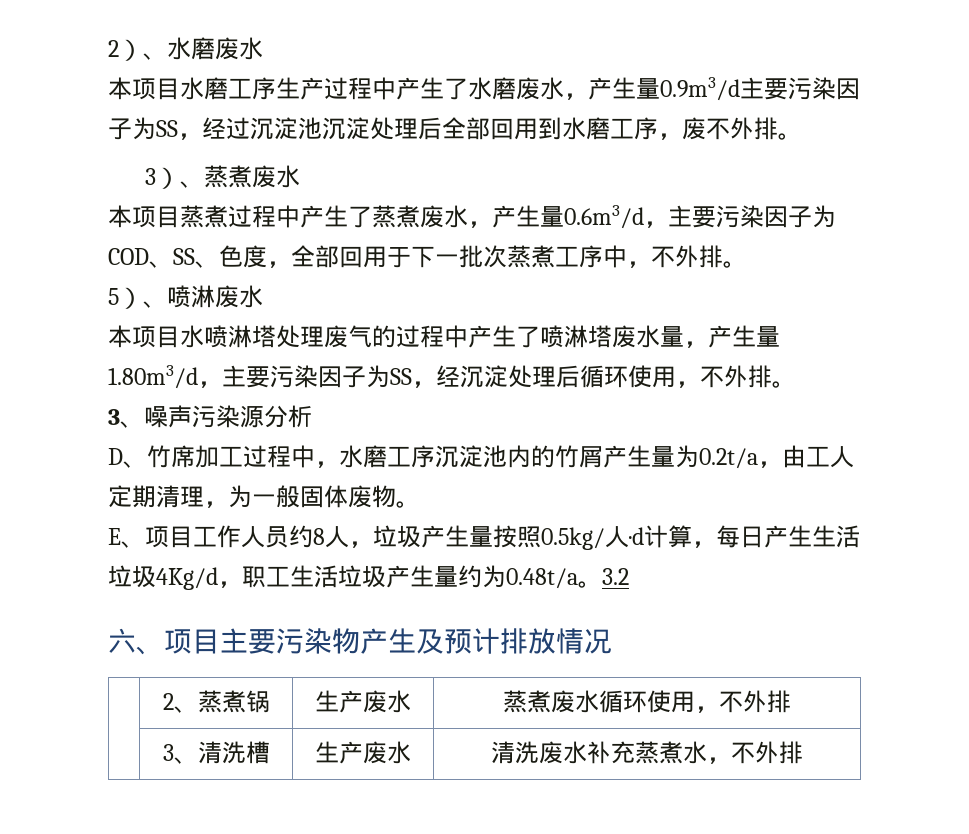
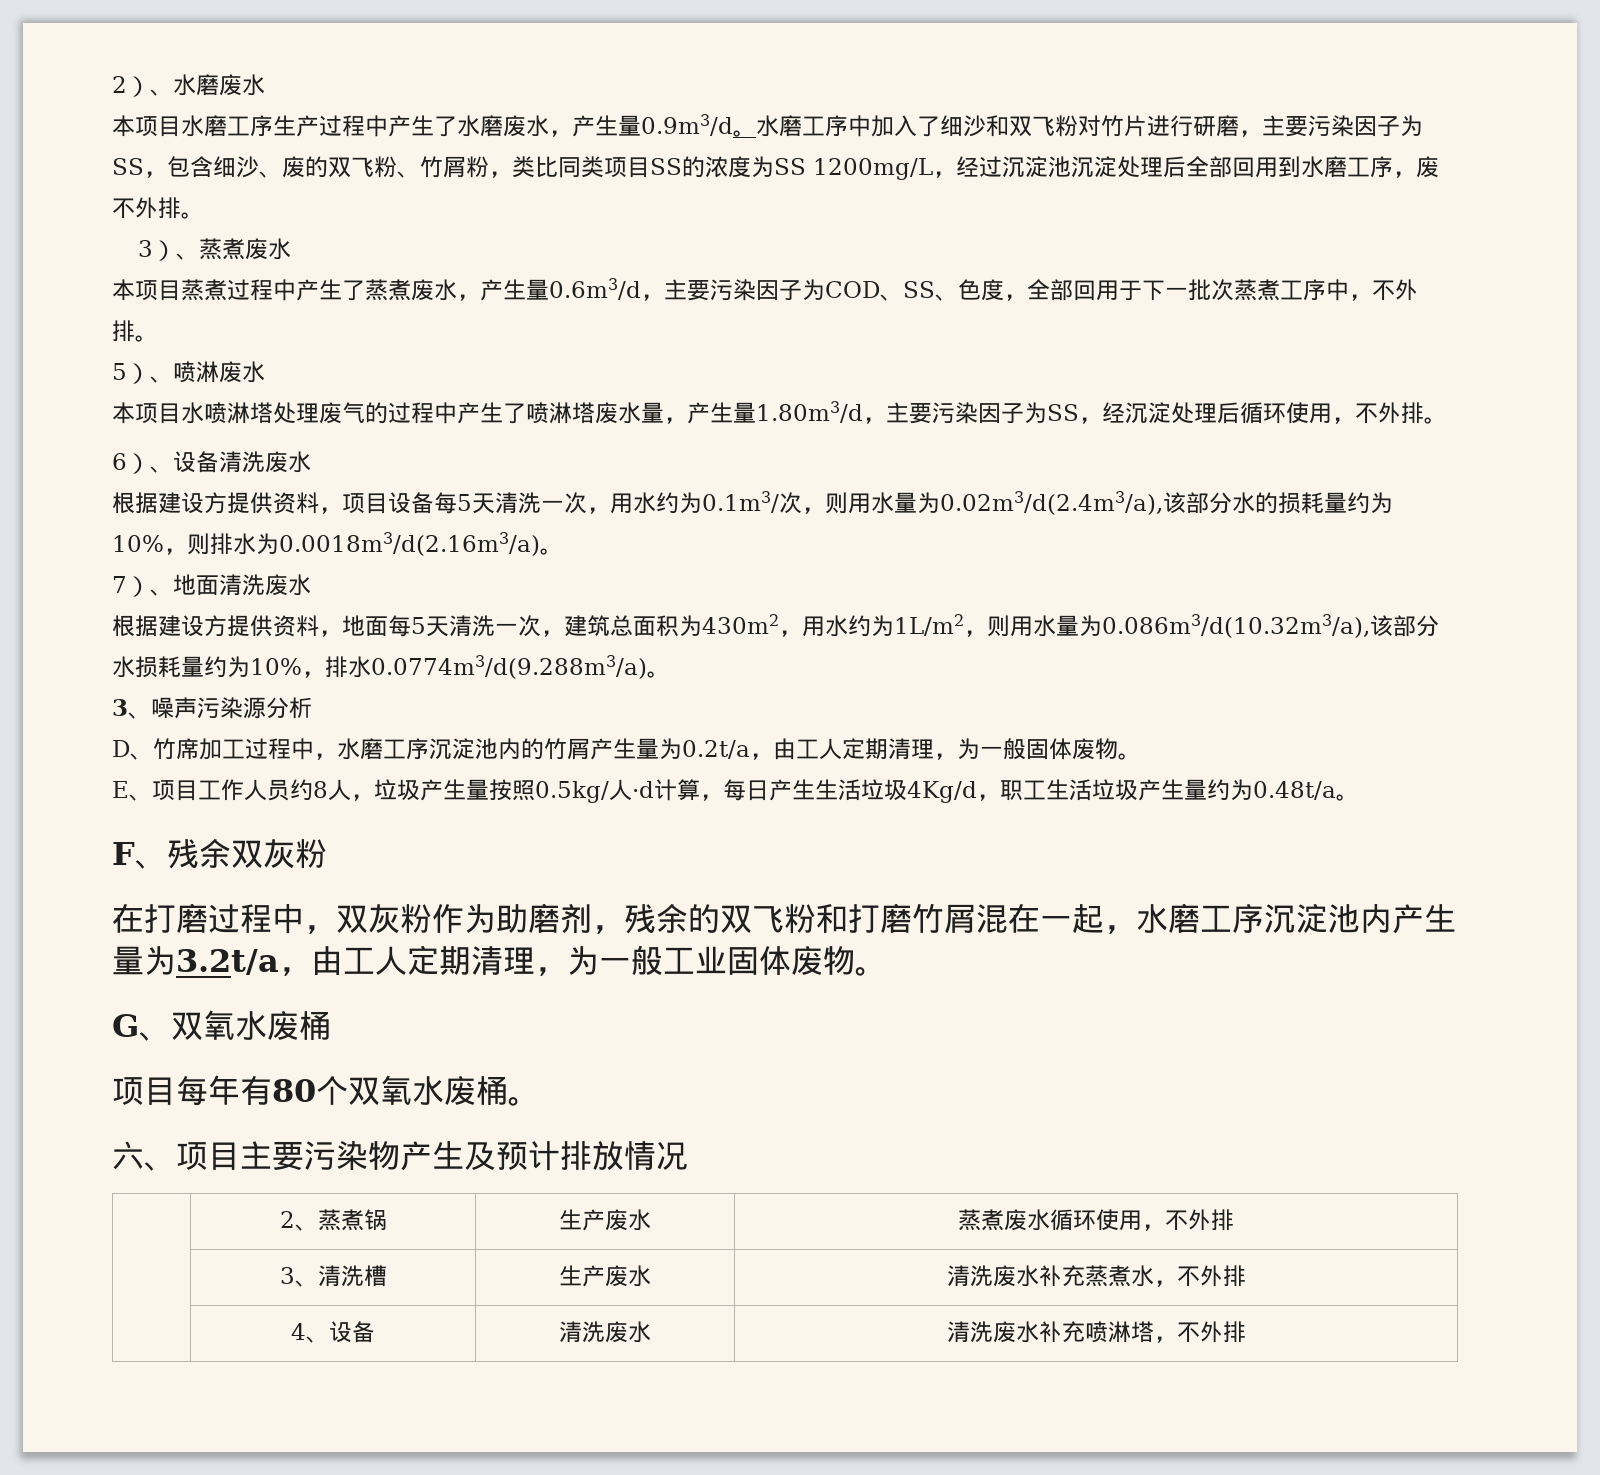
[740,77,860,100] [108,117,202,140] 主要污染因子为SS， -> [733,115,1423,137] [112,156,956,180] 。水磨工序中加入了细沙和双飞粉对竹片进行研磨，主要污染因子为SS，包含细沙、废的双飞粉、竹屑粉，类比同类项目SS的浓度为SS 1200mg/L，
(796, 384) none -> [112,451,311,474] [112,491,1393,515] [112,532,563,556] [112,574,311,597] [112,614,1439,638] [112,655,670,679] // 6）、设备清洗废水 // 根据建设方提供资料，项目设备每5天清洗一次，用水约为0.1m3/次，则用水量为0.02m3/d(2.4m3/a),该部分水的损耗量约为10%，则排水为0.0018m3/d(2.16m3/a)。 // 7）、地面清洗废水 // 根据建设方提供资料，地面每5天清洗一次，建筑总面积为430m2，用水约为1L/m2，则用水量为0.086m3/d(10.32m3/a),该部分水损耗量约为10%，排水0.0774m3/d(9.288m3/a)。
[602,568,629,585] 3.2 -> [112,839,327,869] [112,903,1456,934] [112,945,887,976] [112,1010,331,1041] [112,1075,540,1106] // F、残余双灰粉 // 在打磨过程中，双灰粉作为助磨剂，残余的双飞粉和打磨竹屑混在一起，水磨工序沉淀池内产生量为3.2t/a，由工人定期清理，为一般工业固体废物。 // G、双氧水废桶 // 项目每年有80个双氧水废桶。
(803, 752) none -> [291,1321,375,1343] [559,1321,651,1343] [946,1321,1246,1343] // | 4、设备 | 清洗废水 | 清洗废水补充喷淋塔，不外排

